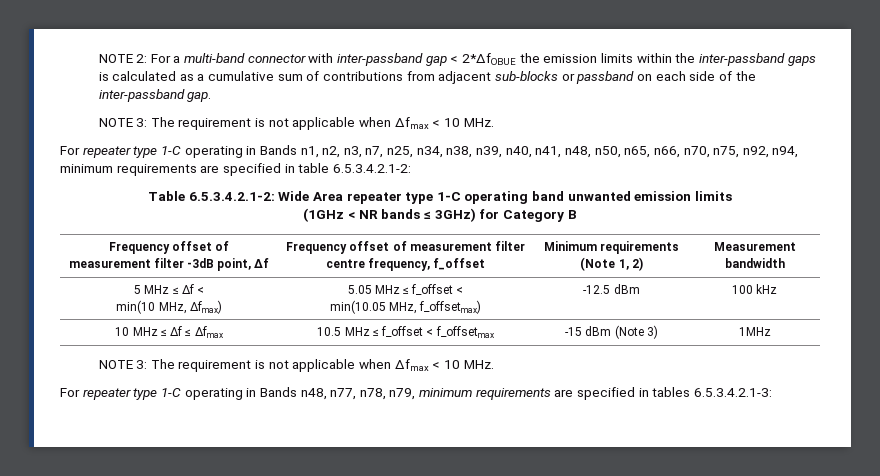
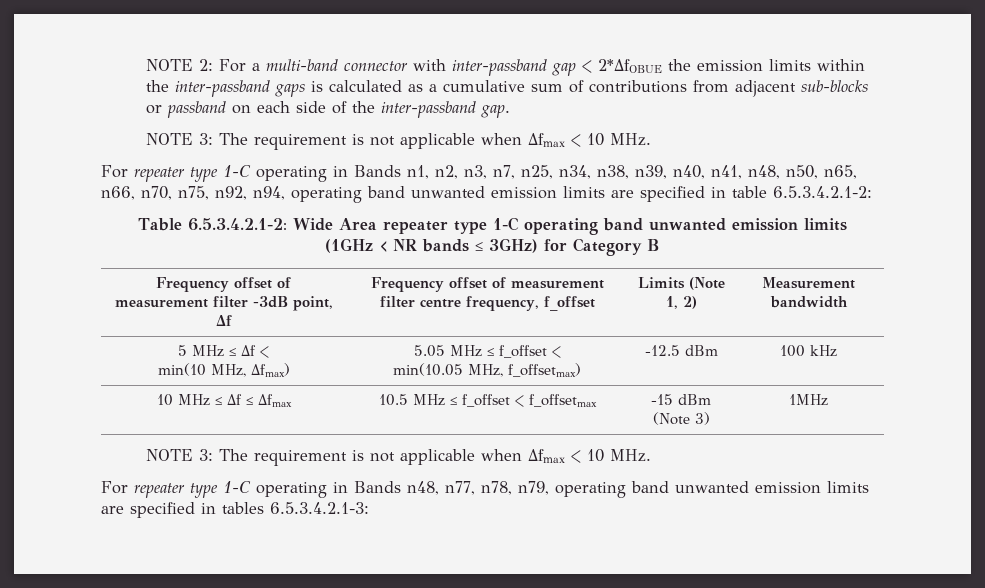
[60,164,197,176] minimum requirements -> [291,186,605,203] operating band unwanted emission limits
[543,241,680,254] Minimum requirements -> [637,277,685,289] Limits
[419,388,551,400] minimum requirements -> [555,481,869,498] operating band unwanted emission limits

